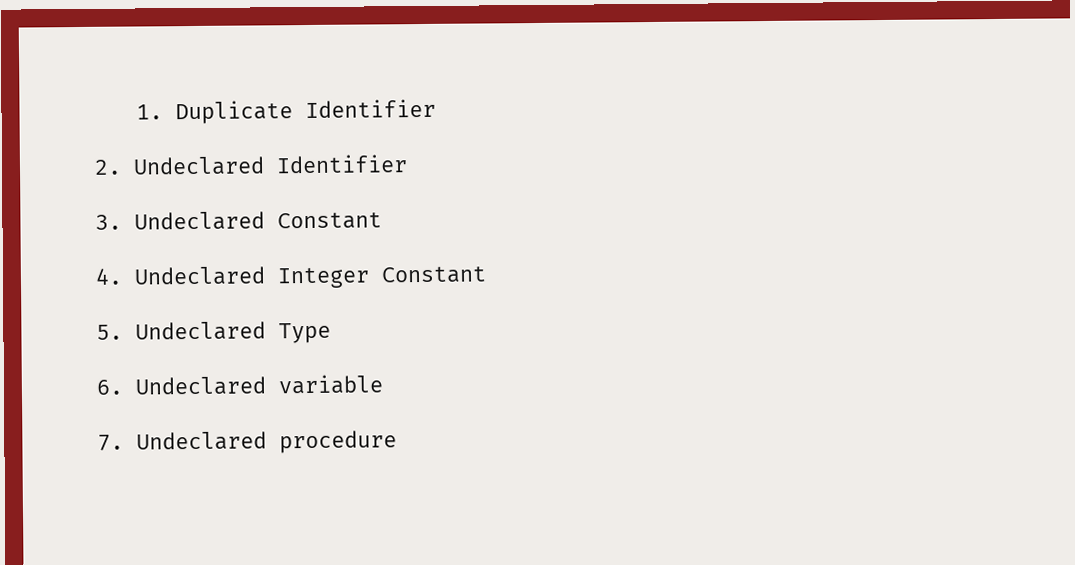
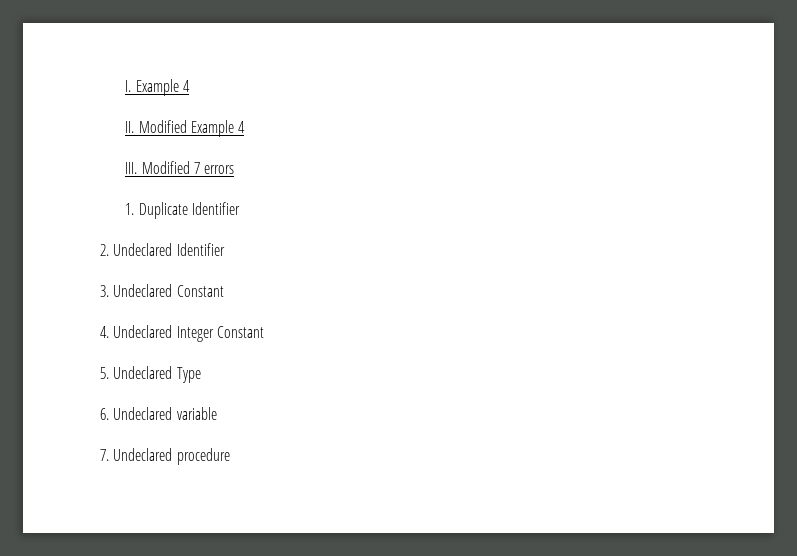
[136,104,164,120] 1. -> [125,79,190,96] [125,120,246,137] [125,161,235,174] [125,203,135,215] I. Example 4 // II. Modified Example 4 // III. Modified 7 errors // 1.

